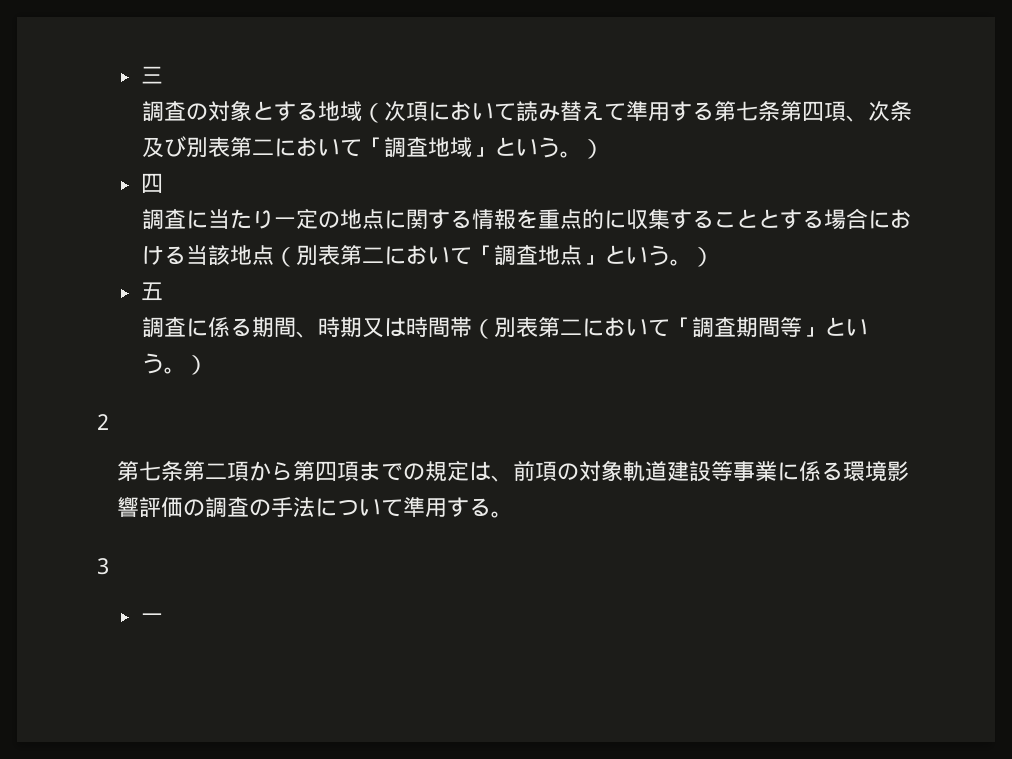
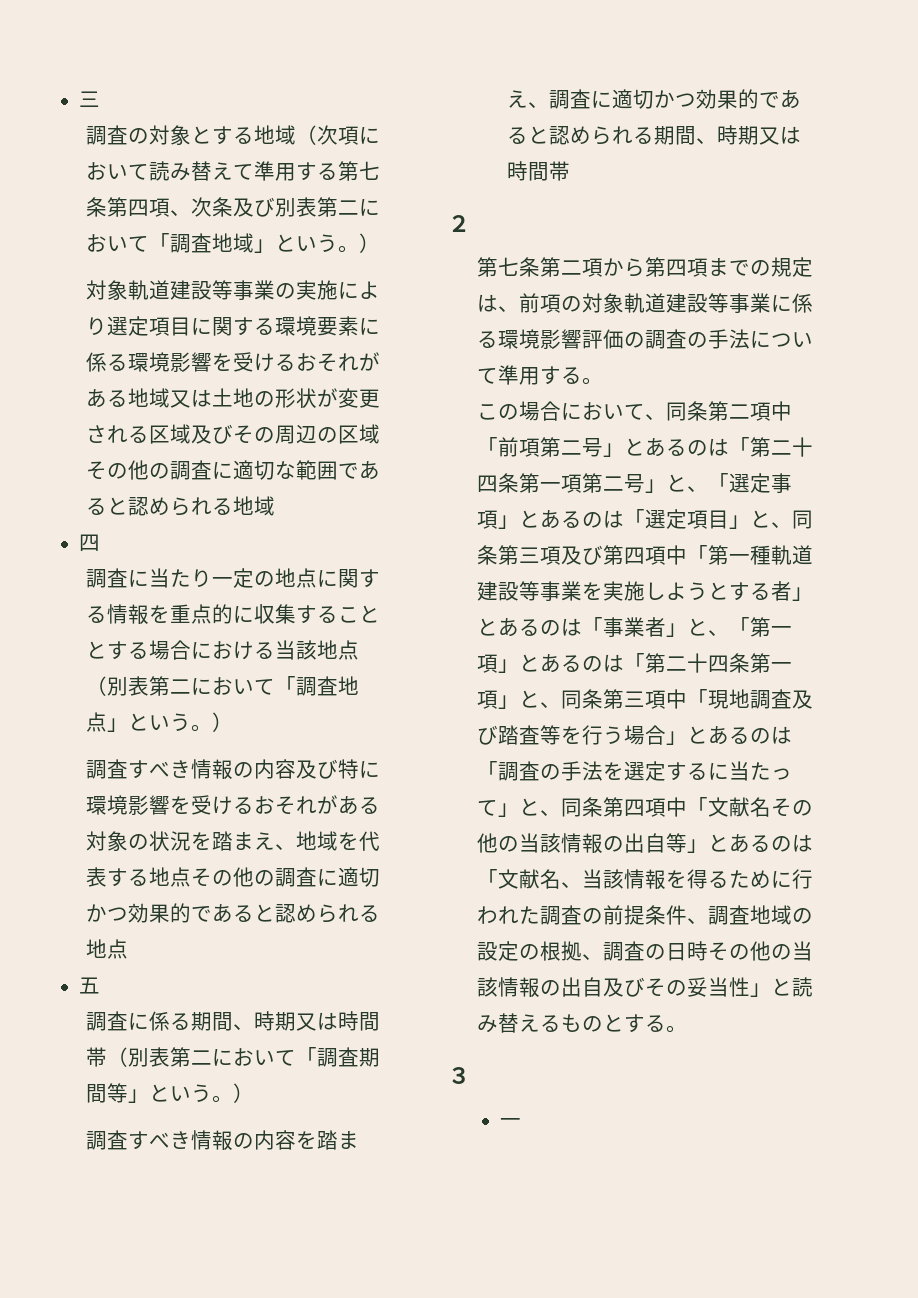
(604, 149) none -> [85,280,380,300] [85,316,380,336] [85,352,380,372] [85,388,380,408] [85,424,380,444] [85,460,380,480] [85,496,275,516] // 対象軌道建設等事業の実施により選定項目に関する環境要素に係る環境影響を受けるおそれがある地域又は土地の形状が変更される区域及びその周辺の区域その他の調査に適切な範囲であると認められる地域
(714, 257) none -> [85,759,380,780] [85,795,380,815] [85,831,380,851] [85,867,380,887] [85,903,380,923] [85,939,128,959] // 調査すべき情報の内容及び特に環境影響を受けるおそれがある対象の状況を踏まえ、地域を代表する地点その他の調査に適切かつ効果的であると認められる地点
(208, 365) none -> [85,1130,359,1151] [506,89,801,109] [506,125,801,145] [506,161,570,181] // 調査すべき情報の内容を踏まえ、調査に適切かつ効果的であると認められる期間、時期又は時間帯
(513, 514) none -> [477,401,793,421] [477,437,814,457] [477,473,793,493] [477,509,814,529] [477,545,814,565] [477,581,814,601] [477,617,793,637] [477,653,793,673] [477,689,814,709] [477,725,793,745] [477,761,793,781] [477,797,814,817] [477,833,814,854] [477,869,814,890] [477,905,814,925] [477,941,814,961] [477,977,814,998] [477,1013,688,1033] // この場合において、同条第二項中「前項第二号」とあるのは「第二十四条第一項第二号」と、「選定事項」とあるのは「選定項目」と、同条第三項及び第四項中「第一種軌道建設等事業を実施しようとする者」とあるのは「事業者」と、「第一項」とあるのは「第二十四条第一項」と、同条第三項中「現地調査及び踏査等を行う場合」とあるのは「調査の手法を選定するに当たって」と、同条第四項中「文献名その他の当該情報の出自等」とあるのは「文献名、当該情報を得るために行われた調査の前提条件、調査地域の設定の根拠、調査の日時その他の当該情報の出自及びその妥当性」と読み替えるものとする。

